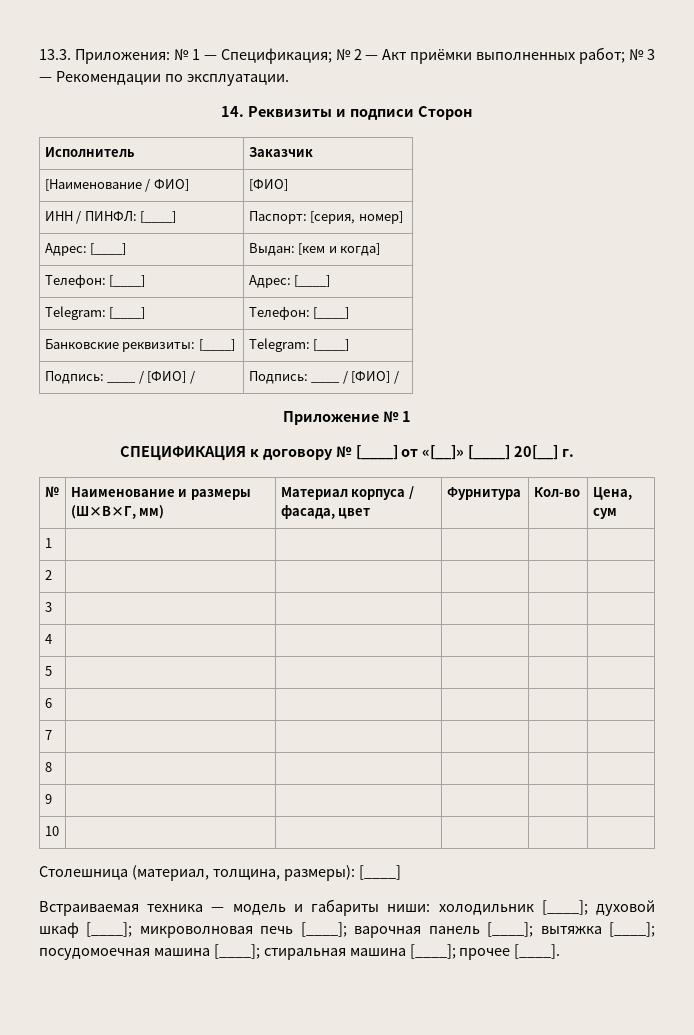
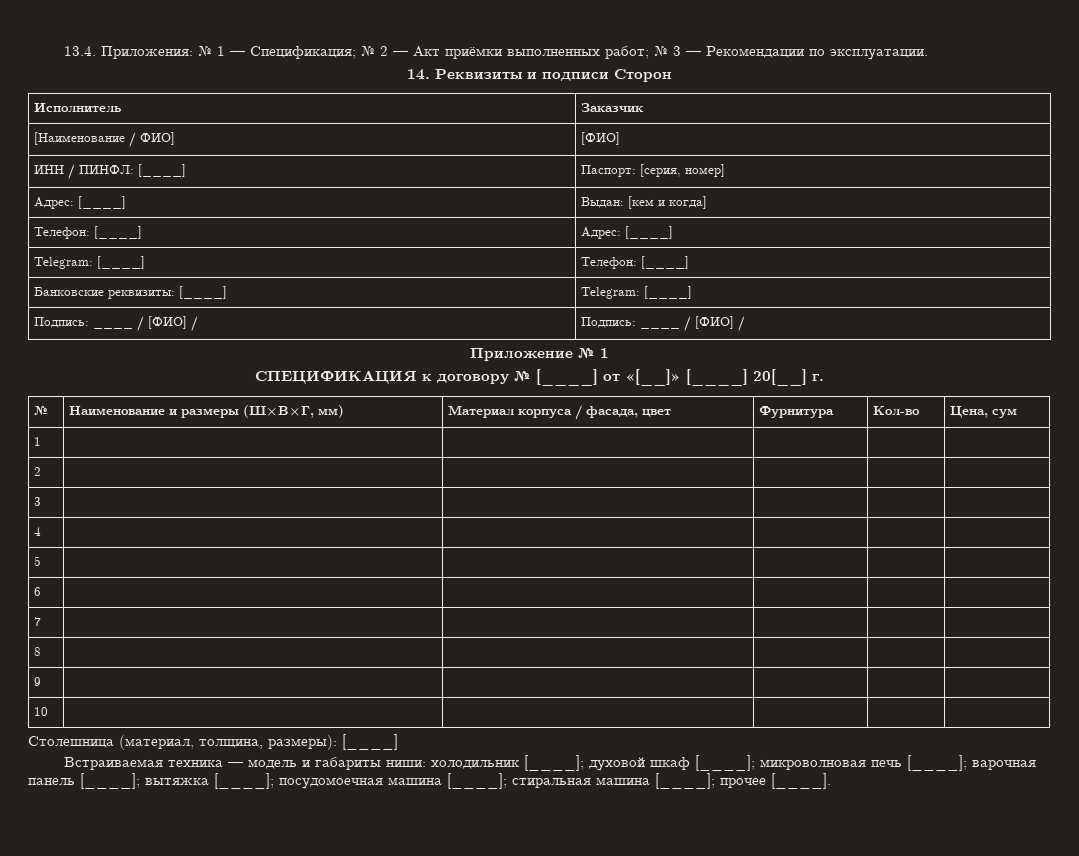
[39,49,71,60] 13.3. -> [63,46,96,56] 13.4.

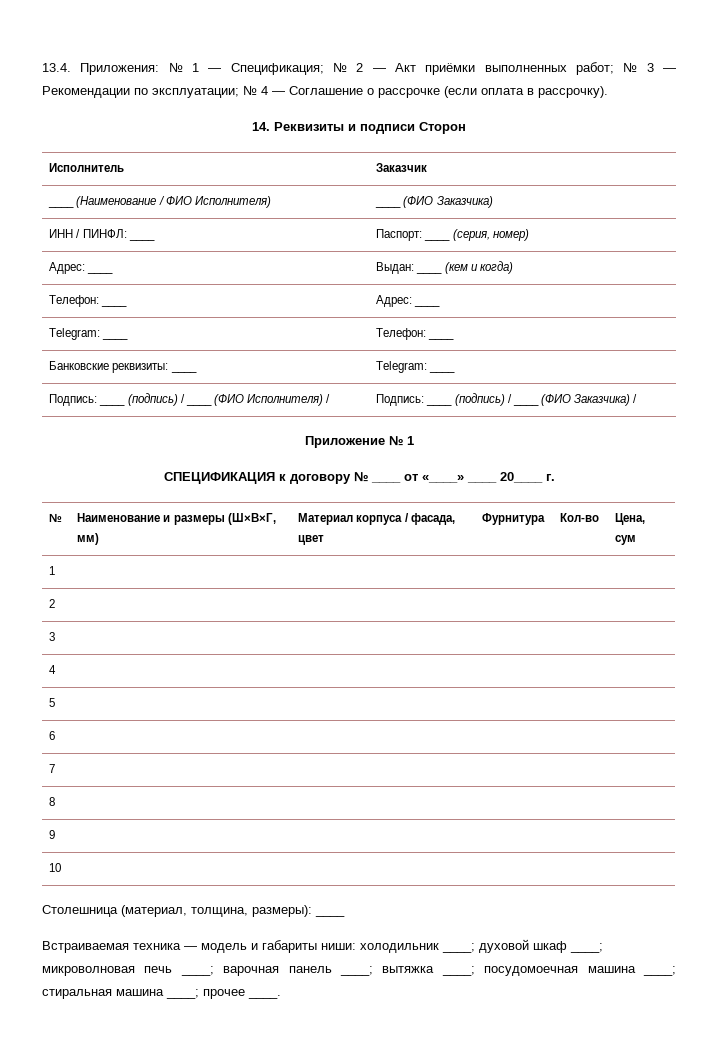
[829,49,928,60] эксплуатации. -> [152,85,608,98] эксплуатации; № 4 — Соглашение о рассрочке (если оплата в рассрочку).
[34,132,176,148] [581,132,621,145] [Наименование / ФИО] | [ФИО] -> [48,196,271,208] [375,196,493,208] ____ (Наименование / ФИО Исполнителя) | ____ (ФИО Заказчика)
[138,164,187,177] [____] -> [128,238,155,241] ____
[640,164,726,177] [34,196,127,209] [серия, номер] // Адрес: [____] -> [424,229,529,241] [49,262,114,274] ____ (серия, номер) // Адрес: ____
[628,196,708,209] [34,226,143,239] [581,226,674,239] [34,256,146,269] [581,256,690,269] [кем и когда] // Телефон: [____] | Адрес: [____] // Telegram: [____] | Телефон: [____] -> [416,261,513,274] [49,295,128,307] [376,295,441,307] [49,328,129,340] [376,328,455,340] ____ (кем и когда) // Телефон: ____ | Адрес: ____ // Telegram: ____ | Телефон: ____
[179,286,228,299] [581,286,693,299] [34,316,199,332] [581,316,735,332] [____] | Telegram: [____] // Подпись: ____ / [ФИО] / | Подпись: ____ / [ФИО] -> [170,370,197,373] [376,361,456,373] [49,393,185,406] [185,394,331,406] [376,393,512,406] [512,394,630,406] ____ | Telegram: ____ // Подпись: ____ (подпись) / ____ (ФИО Исполнителя) / | Подпись: ____ (подпись) / ____ (ФИО Заказчика)
[536,369,807,386] [____] от «[__]» [____] 20[__] -> [370,481,401,483] [403,472,543,483] ____ от «____» ____ 20____
[342,734,398,750] [____] -> [315,914,345,917] ____
[523,755,584,771] [____]; -> [442,943,475,953] ____;
[694,755,755,771] [____]; -> [570,943,603,953] ____;
[906,755,967,771] [____]; -> [180,966,214,976] ____;
[80,773,274,789] [____]; вытяжка [____]; -> [340,966,475,976] ____; вытяжка ____;
[447,773,507,789] [____]; -> [642,966,676,976] ____;
[655,773,831,789] [____]; прочее [____]. -> [166,989,281,999] ____; прочее ____.

